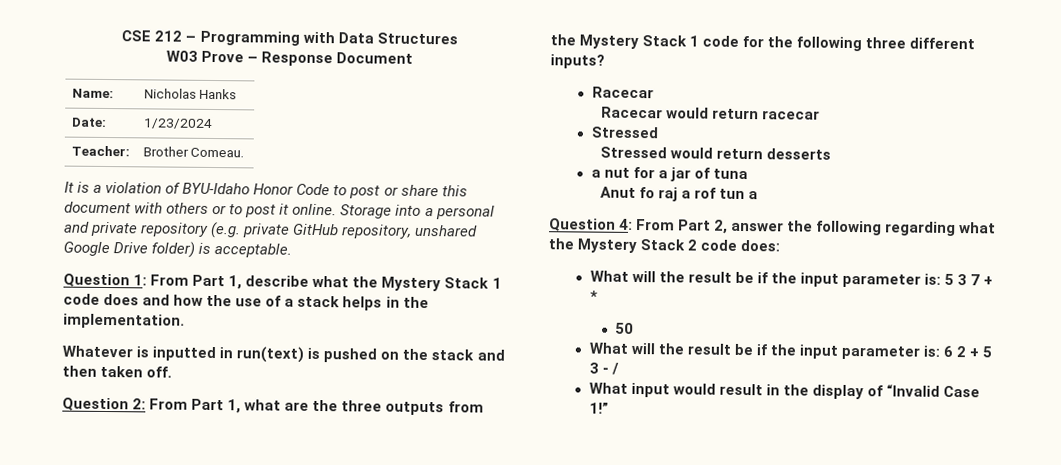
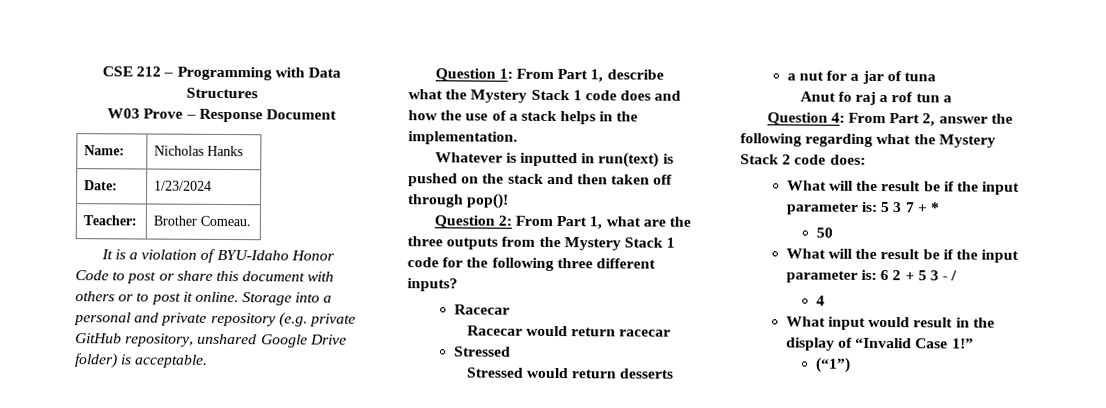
[146,366,173,378] off. -> [653,174,674,185] [407,193,510,209] off through pop()!
(619, 368) none -> [815,295,825,306] // 4
(609, 408) none -> [814,357,851,373] // (“1”)

